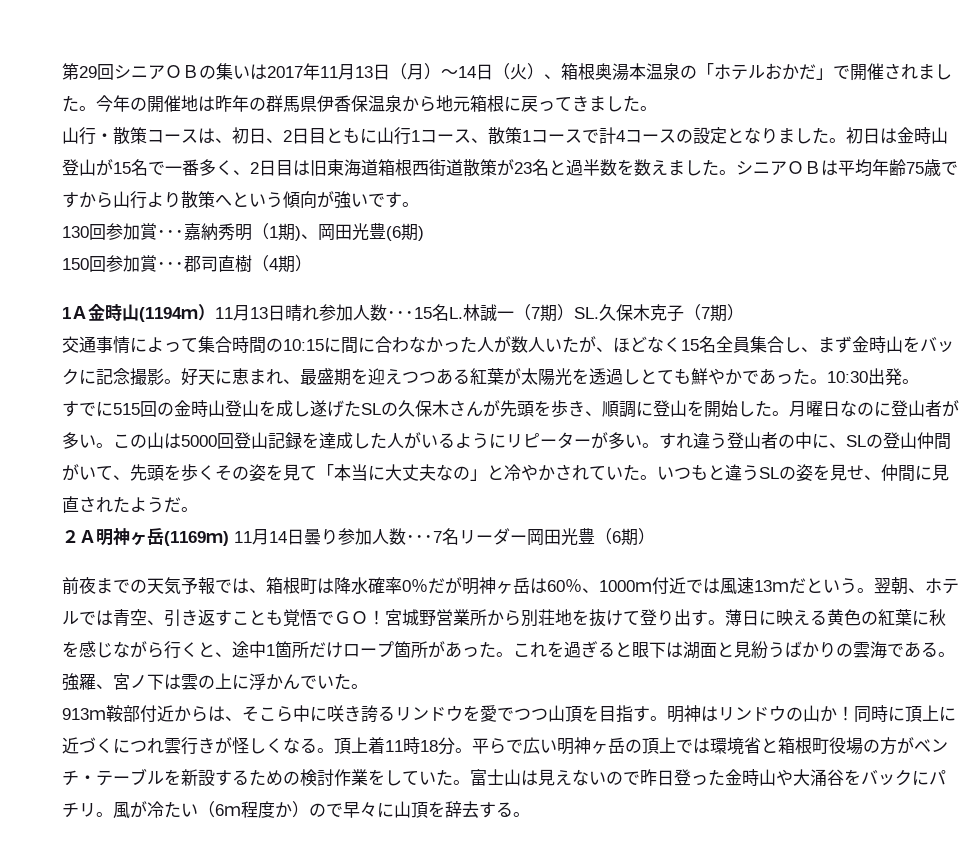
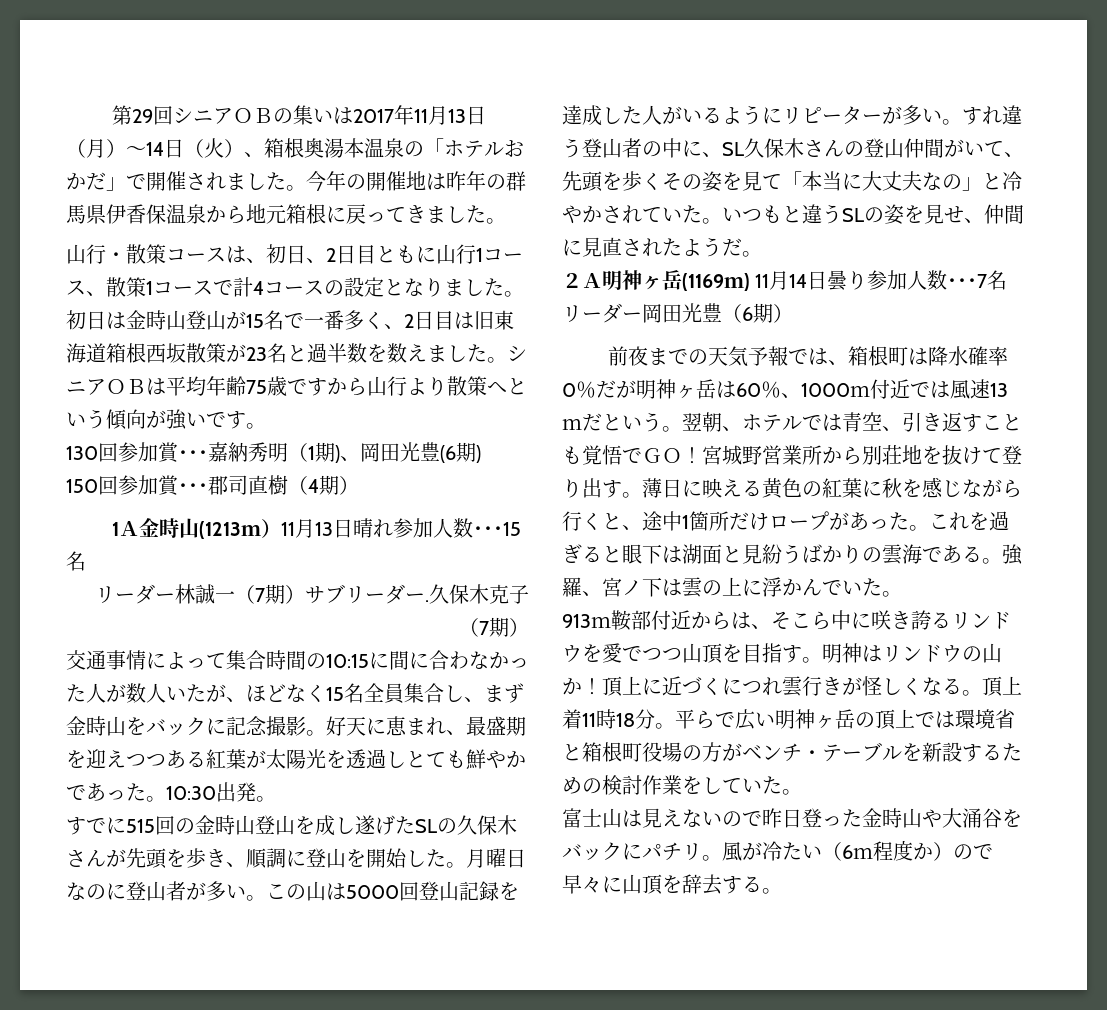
[429,159,463,176] 街道 -> [166,343,186,363] 坂
[139,307,182,322] (1194 -> [198,521,241,539] (1213
[449,307,463,319] L. -> [95,584,175,604] // リーダー
[574,307,599,319] SL. -> [305,584,429,604] サブリーダー.
(866, 441) none -> [744,138,844,158] 久保木さん
[394,641,428,658] 箇所 -> (829, 520) none
[854,705,905,723] 同時に -> (602, 686) none
(470, 782) none -> (802, 792) //

